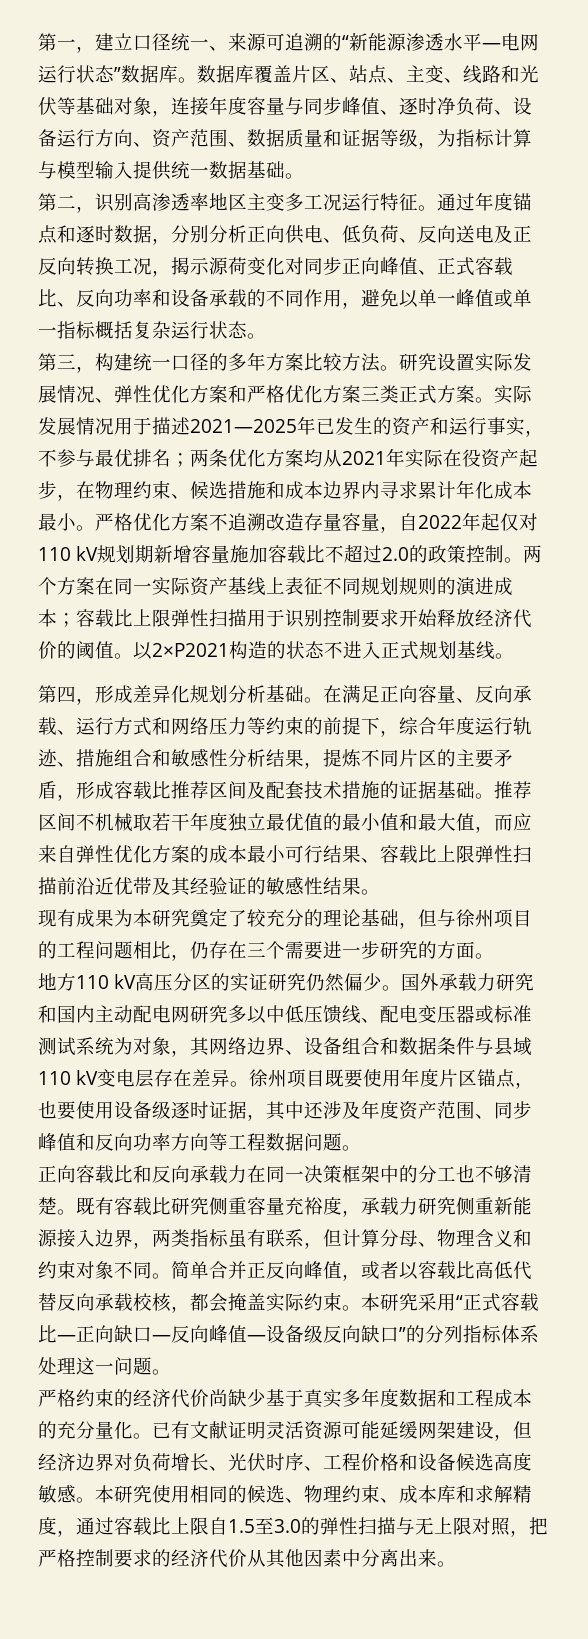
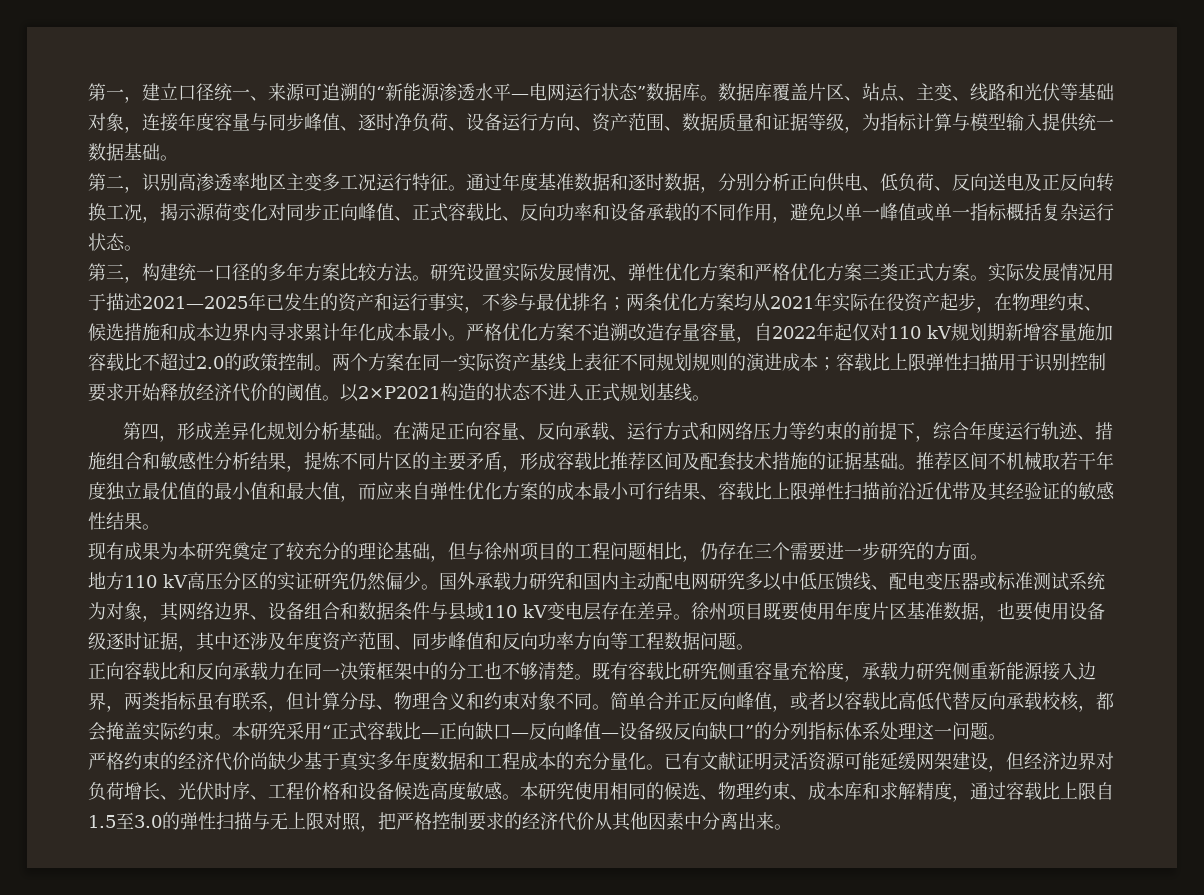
[513,193,532,211] [38,225,57,244] 锚点 -> [538,173,610,191] 基准数据
[477,1069,515,1088] 锚点 -> [907,602,979,620] 基准数据

